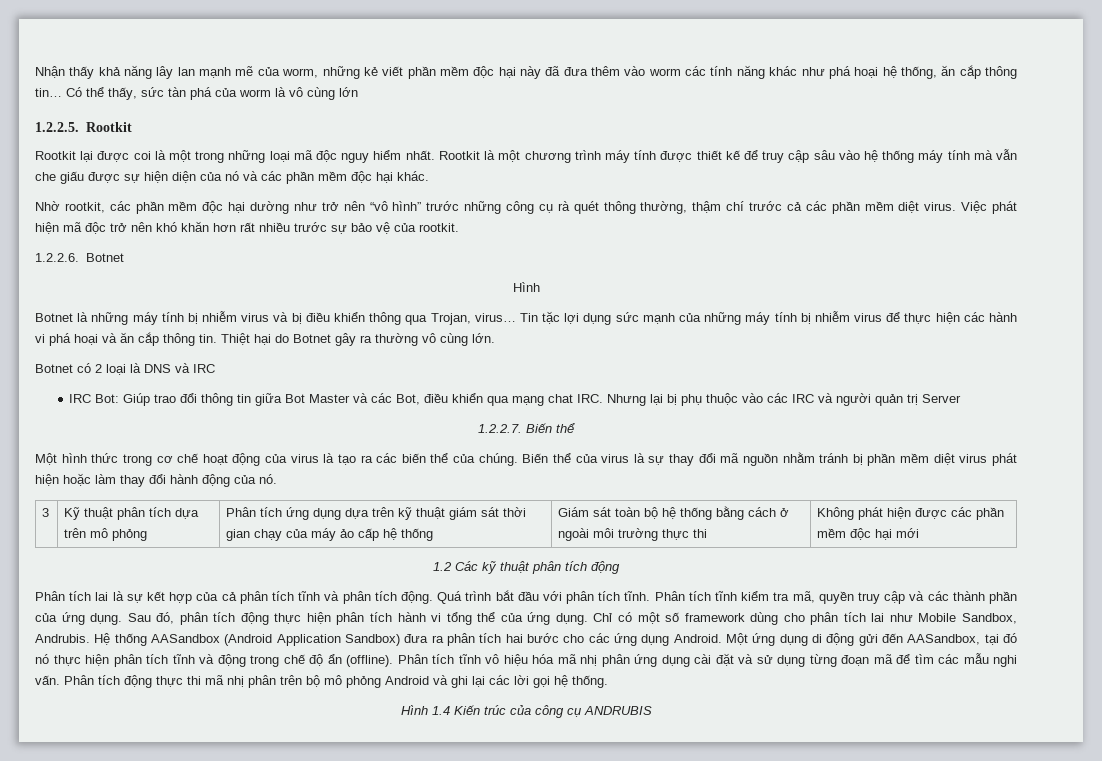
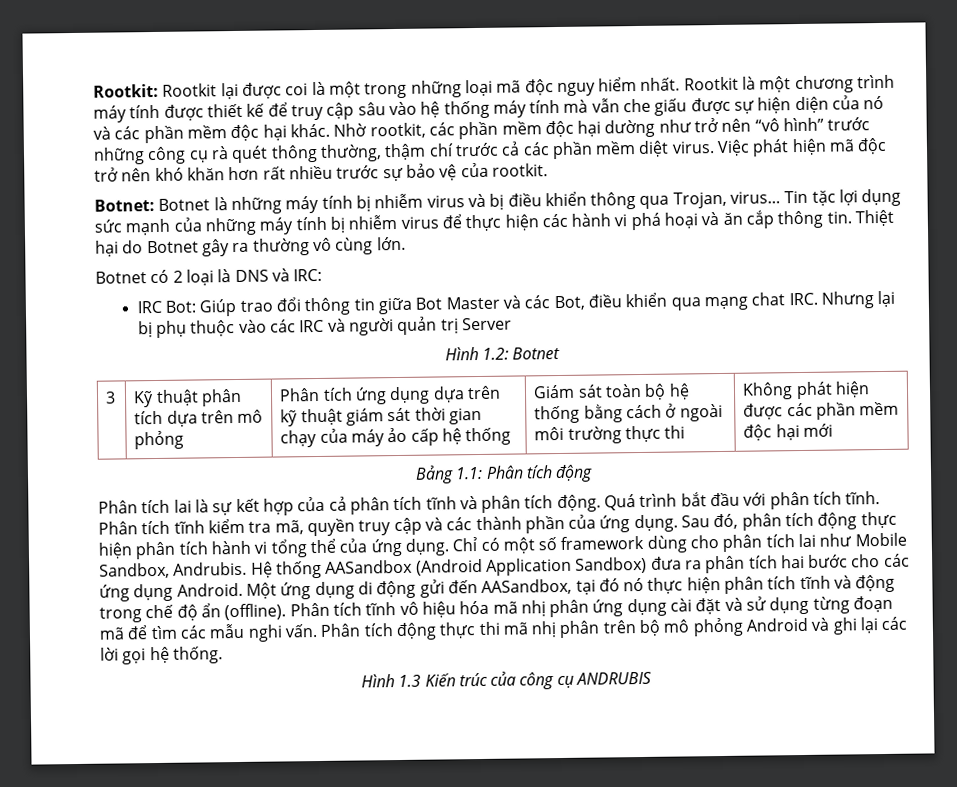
[35,65,1018,79] [35,87,358,100] [35,122,132,132] Nhận thấy khả năng lây lan mạnh mẽ của worm, những kẻ viết phần mềm độc hại này đã đưa thêm vào worm các tính năng khác như phá hoại hệ thống, ăn cắp thông tin… Có thể thấy, sức tàn phá của worm là vô cùng lớn // 1.2.2.5. Rootkit // -> [93,83,159,98] Rootkit:
(429, 176) // -> (330, 130) none
[35,253,124,262] [512,282,540,292] 1.2.2.6. Botnet // Hình // -> [94,198,155,212] Botnet:
[193,364,215,373] IRC -> [293,268,323,282] IRC:
[478,423,575,433] [35,452,1017,466] [35,473,277,487] 1.2.2.7. Biến thể // Một hình thức trong cơ chế hoạt động của virus là tạo ra các biến thể của chúng. Biến thể của virus là sự thay đổi mã nguồn nhằm tránh bị phần mềm diệt virus phát hiện hoặc làm thay đổi hành động của nó. -> [444,346,561,361] Hình 1.2: Botnet
[433,561,561,574] 1.2 Các kỹ thuật phân -> [414,465,524,484] Bảng 1.1: Phân
[431,706,450,715] 1.4 -> [398,674,422,688] 1.3

